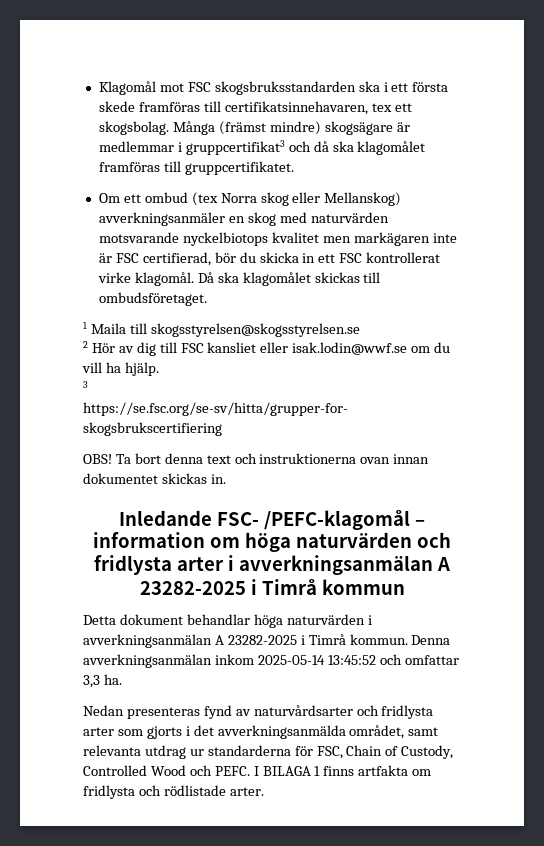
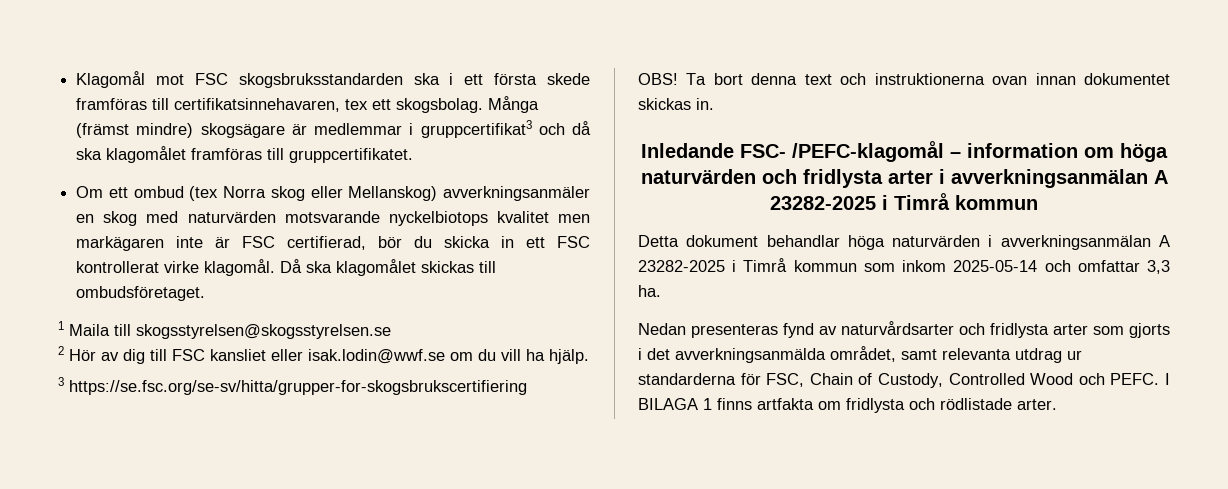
[349,634,451,645] [83,654,212,668] kommun. Denna avverkningsanmälan -> [793,260,895,272] kommun som
[327,655,376,665] 13:45:52 -> (1038, 266) none

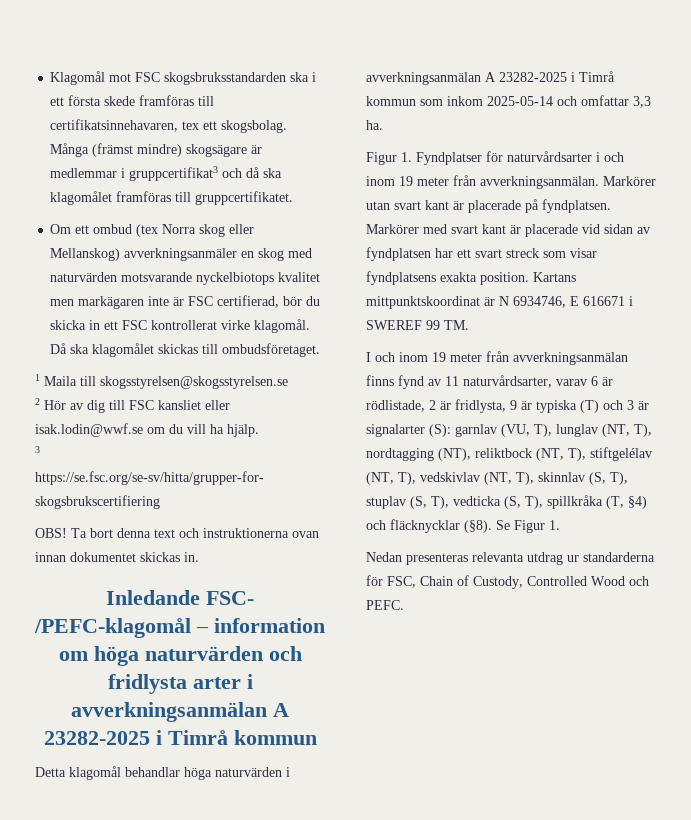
[686,235,759,247] dokument -> [69,766,121,780] klagomål
[638,321,1170,338] [638,346,937,363] Nedan presenteras fynd av naturvårdsarter och fridlysta arter som gjorts i det avverkningsanmälda området, samt -> [366,151,624,165] [366,175,656,189] [366,199,611,213] [366,224,650,237] [366,247,597,261] [366,271,576,285] [366,296,633,309] [366,320,469,330] [366,351,628,365] [366,375,613,389] [366,399,649,413] [366,424,652,437] [366,447,652,461] [366,472,628,485] [366,495,647,509] [366,519,560,533] [366,552,468,565] Figur 1. Fyndplatser för naturvårdsarter i och inom 19 meter från avverkningsanmälan. Markörer utan svart kant är placerade på fyndplatsen. Markörer med svart kant är placerade vid sidan av fyndplatsen har ett svart streck som visar fyndplatsens exakta position. Kartans mittpunktskoordinat är N 6934746, E 616671 i SWEREF 99 TM. // I och inom 19 meter från avverkningsanmälan finns fynd av 11 naturvårdsarter, varav 6 är rödlistade, 2 är fridlysta, 9 är typiska (T) och 3 är signalarter (S): garnlav (VU, T), lunglav (NT, T), nordtagging (NT), reliktbock (NT, T), stiftgelélav (NT, T), vedskivlav (NT, T), skinnlav (S, T), stuplav (S, T), vedticka (S, T), spillkråka (T, §4) och fläcknycklar (§8). Se Figur 1. // Nedan presenteras
[1165,373,1170,385] [638,398,1057,413] I BILAGA 1 finns artfakta om fridlysta och rödlistade arter. -> (404, 605) none

